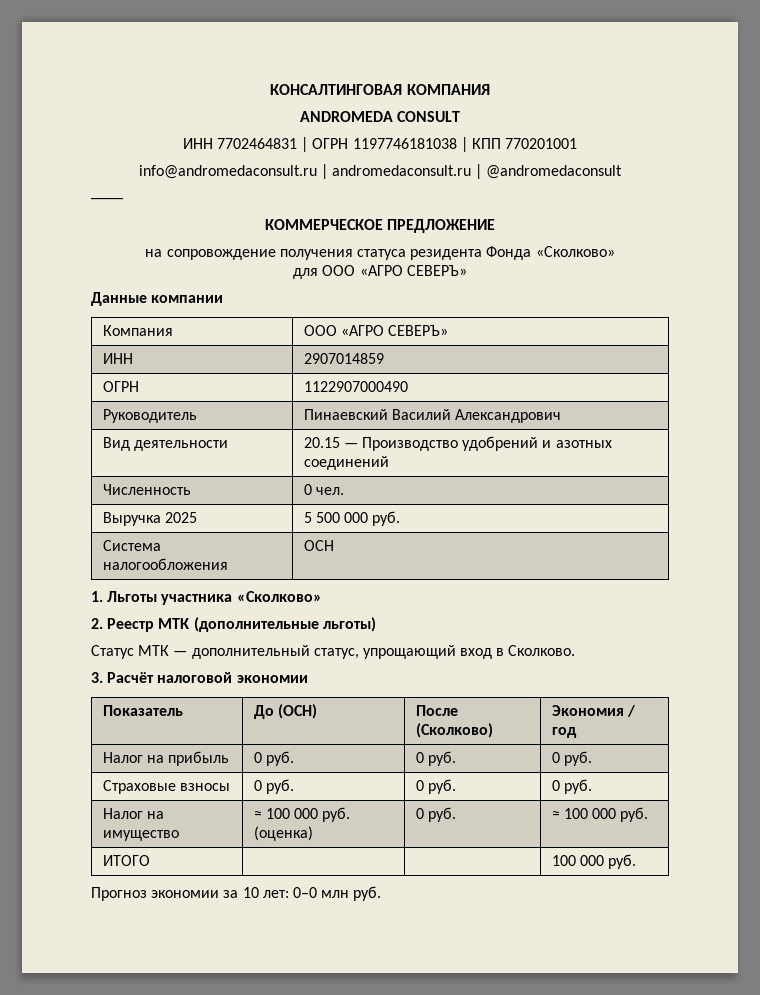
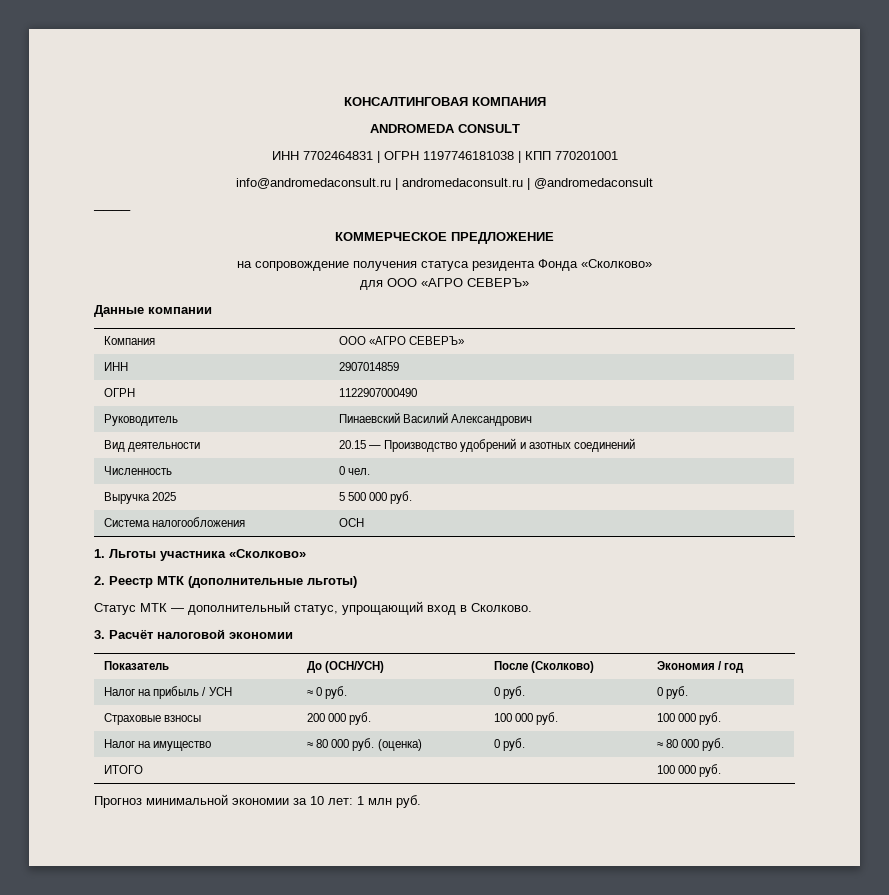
[277,704,317,719] (ОСН) -> [325,661,385,673] (ОСН/УСН)
(230, 758) | -> [202,687,232,696] [307,690,314,696] / УСН | ≈
[253,779,294,794] [415,779,456,794] [551,780,560,791] 0 руб. | 0 руб. | 0 -> [307,712,372,725] [494,712,559,725] [657,713,697,722] 200 000 руб. | 100 000 руб. | 100 000
[265,808,290,819] 100 -> [316,739,329,748] 80
[563,808,588,819] 100 -> [666,739,679,748] 80
(147, 894) none -> [146,794,228,805] минимальной
[292,887,317,898] 0–0 -> [357,796,364,805] 1

